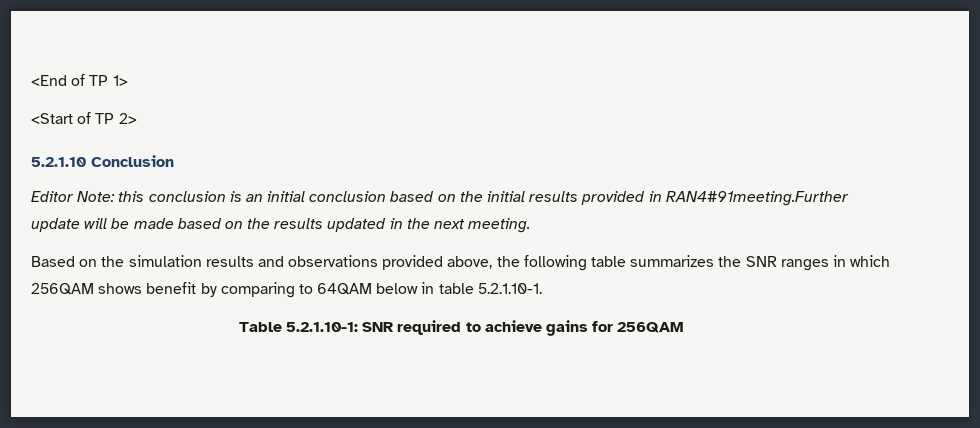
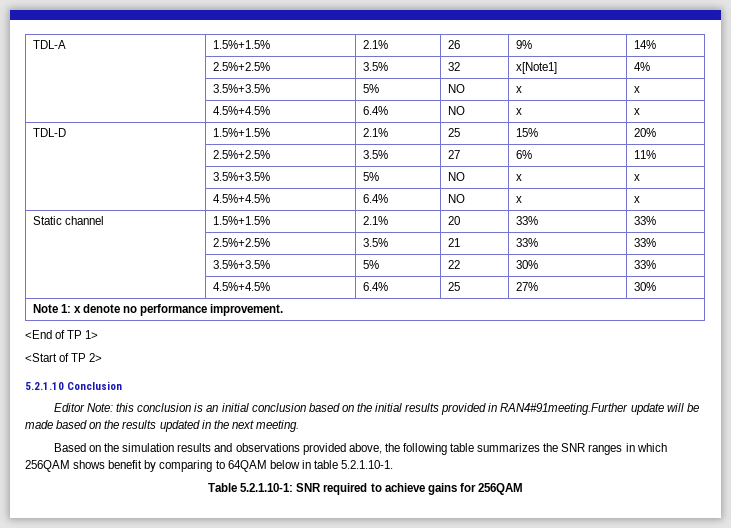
(31, 80) none -> [32,40,66,49] [212,40,270,49] [362,40,388,49] [447,40,460,49] [515,40,532,49] [633,40,656,49] [212,62,270,71] [362,62,388,71] [447,62,460,71] [515,62,557,74] [633,62,650,71] [212,84,270,93] [362,84,379,93] [447,84,465,93] [515,86,522,93] [633,86,640,93] [212,106,270,115] [362,106,388,115] [447,106,465,115] [515,108,522,115] [633,108,640,115] [32,128,66,137] [212,128,270,137] [362,128,388,137] [447,128,460,137] [515,128,538,137] [633,128,656,137] [212,150,270,159] [362,150,388,159] [447,150,460,159] [515,150,532,159] [633,150,656,159] [212,172,270,181] [362,172,379,181] [447,172,465,181] [515,174,522,181] [633,174,640,181] [212,194,270,203] [362,194,388,203] [447,194,465,203] [515,196,522,203] [633,196,640,203] [32,216,104,225] [212,216,270,225] [362,216,388,225] [447,216,460,225] [515,216,538,225] [633,216,656,225] [212,238,270,247] [362,238,388,247] [447,238,460,247] [515,238,538,247] [633,238,656,247] [212,260,270,269] [362,260,379,269] [447,260,460,269] [515,260,538,269] [633,260,656,269] [212,282,270,291] [362,282,388,291] [447,282,460,291] [515,282,538,291] [633,282,656,291] [32,304,284,316] TDL-A | 1.5%+1.5% | 2.1% | 26 | 9% | 14% // | 2.5%+2.5% | 3.5% | 32 | x[Note1] | 4% // | 3.5%+3.5% | 5% | NO | x | x // | 4.5%+4.5% | 6.4% | NO | x | x // TDL-D | 1.5%+1.5% | 2.1% | 25 | 15% | 20% // | 2.5%+2.5% | 3.5% | 27 | 6% | 11% // | 3.5%+3.5% | 5% | NO | x | x // | 4.5%+4.5% | 6.4% | NO | x | x // Static channel | 1.5%+1.5% | 2.1% | 20 | 33% | 33% // | 2.5%+2.5% | 3.5% | 21 | 33% | 33% // | 3.5%+3.5% | 5% | 22 | 30% | 33% // | 4.5%+4.5% | 6.4% | 25 | 27% | 30% // Note 1: x denote no performance improvement. //

